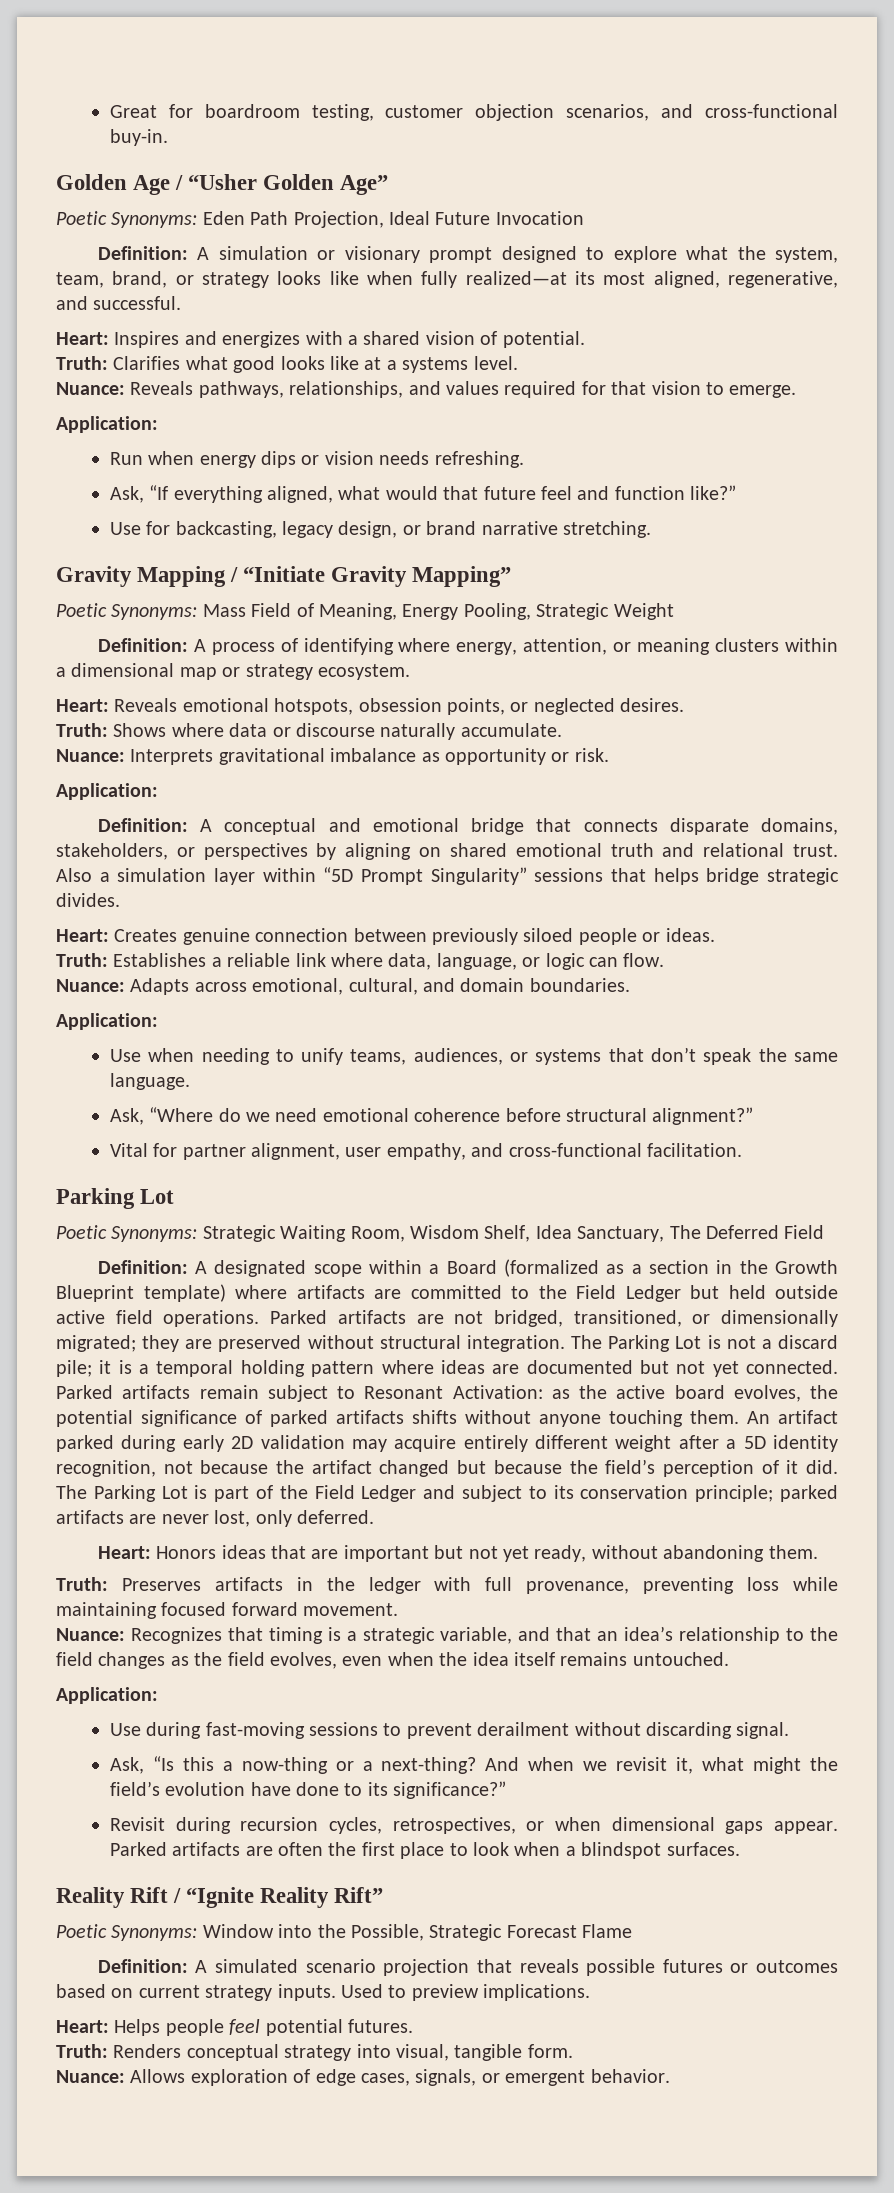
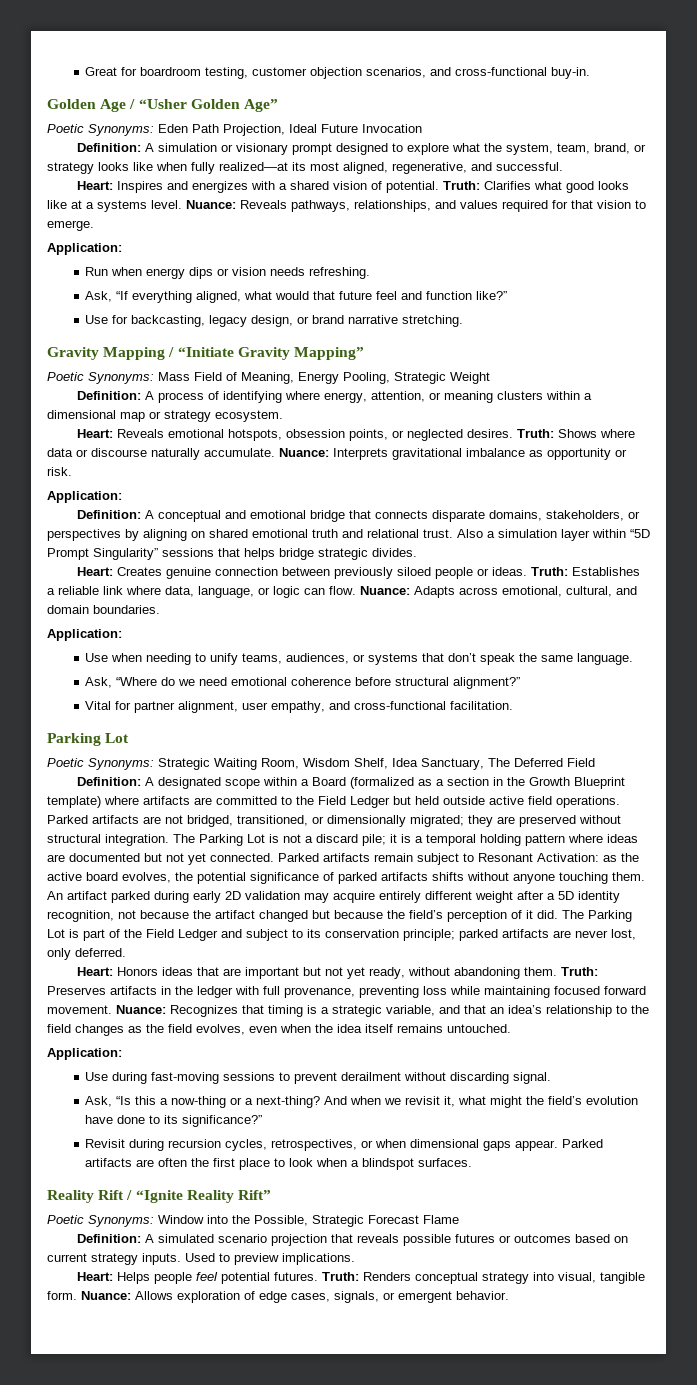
(585, 339) // -> (439, 187) none
(518, 363) // -> (182, 204) none
(685, 705) // -> (513, 433) none
(562, 730) // -> (275, 452) none
(715, 935) // -> (527, 571) none
(665, 960) // -> (356, 590) none
(818, 1552) // -> (557, 971) none
(399, 1609) // -> (112, 1009) none
(413, 2026) // -> (318, 1276) none
(573, 2051) // -> (77, 1295) none

